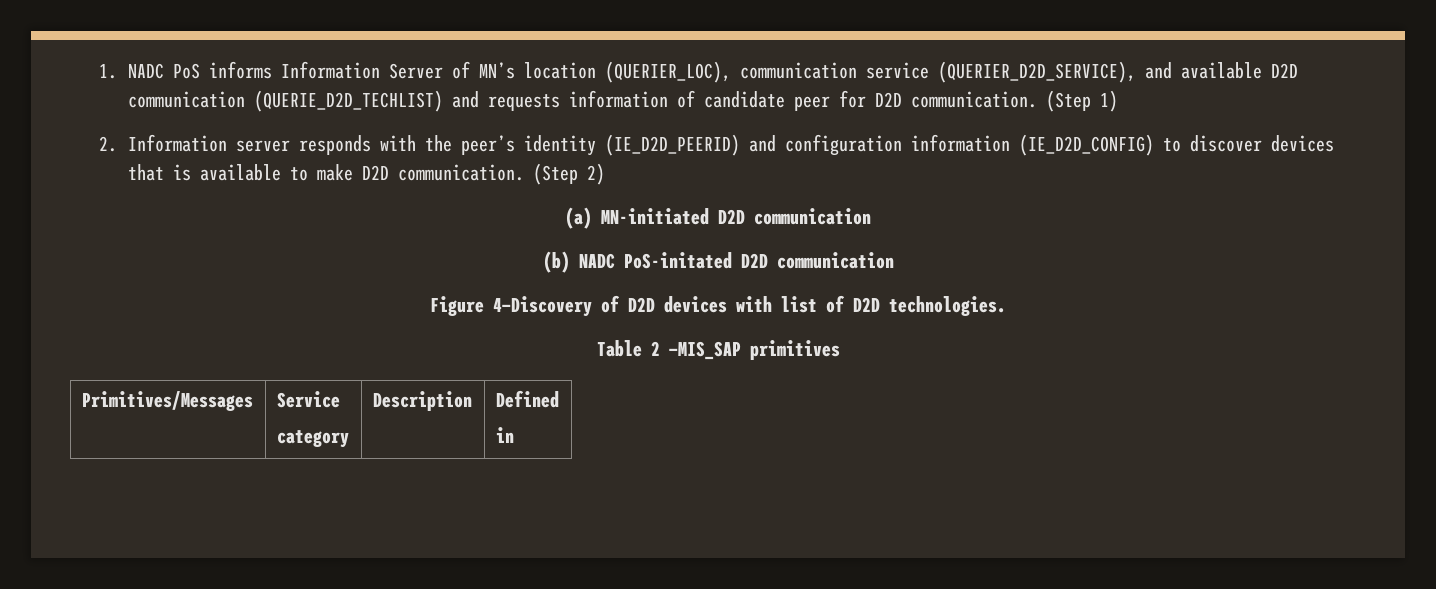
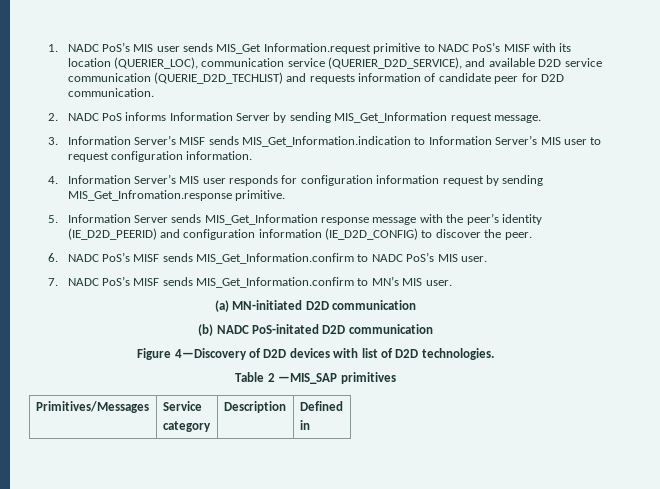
[173,61,516,79] PoS informs Information Server of MN’s -> [101,42,572,54] PoS’s MIS user sends MIS_Get Information.request primitive to NADC PoS’s MISF with its
(1299, 70) none -> [564,58,602,67] service
[1046,90,1119,112] [99,134,372,155] (Step 1) // 2. Information server responds -> [48,112,541,123] [48,135,602,147] [67,151,253,162] [48,174,544,186] [67,190,285,201] [48,214,417,225] // 2. NADC PoS informs Information Server by sending MIS_Get_Information request message. // 3. Information Server’s MISF sends MIS_Get_Information.indication to Information Server’s MIS user to request configuration information. // 4. Information Server’s MIS user responds for configuration information request by sending MIS_Get_Infromation.response primitive. // 5. Information Server sends MIS_Get_Information response message
[1271,135,1335,152] [128,163,606,185] devices that is available to make D2D communication. (Step 2) -> [484,229,532,240] [48,252,487,264] [48,276,452,288] the peer. // 6. NADC PoS’s MISF sends MIS_Get_Information.confirm to NADC PoS’s MIS user. // 7. NADC PoS’s MISF sends MIS_Get_Information.confirm to MN’s MIS user.

